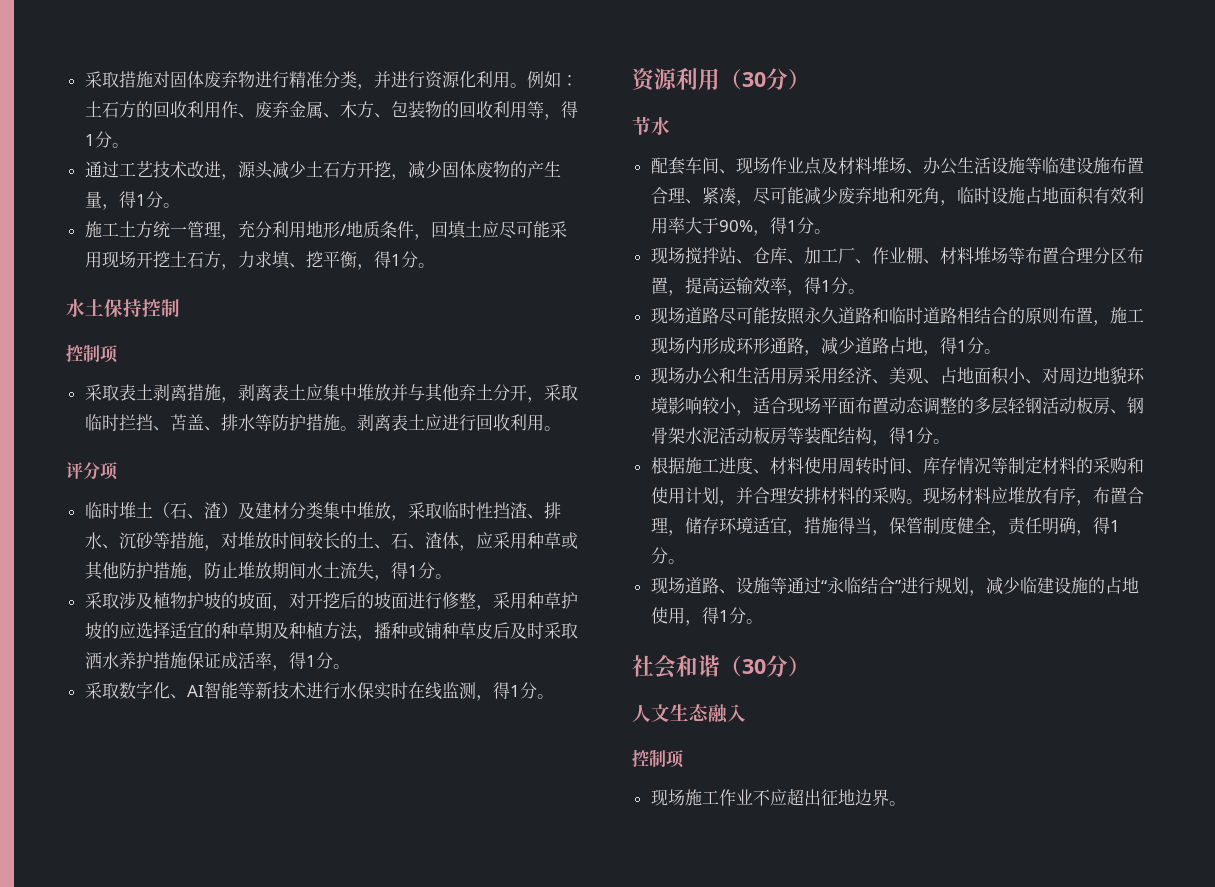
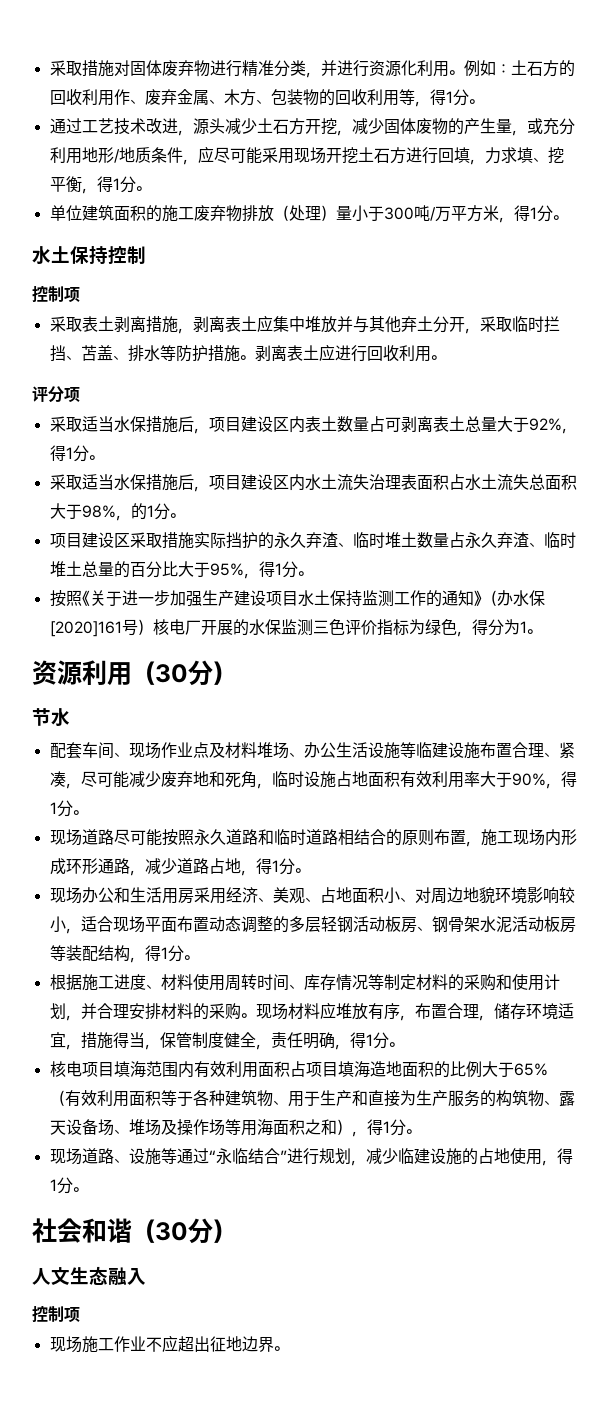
[118,191,180,208] [84,221,238,240] 得1分。 // 施工土方统一管理， -> [526,118,543,134] 或
[430,221,482,239] 回填土 -> (198, 162) none
(221, 259) none -> [405,147,470,164] 进行回填
(435, 265) none -> [49,205,568,223] // 单位建筑面积的施工废弃物排放（处理）量小于300吨/万平方米，得1分。
[84,502,561,521] [84,532,578,551] [84,561,452,581] [84,592,578,611] [84,621,578,641] [84,652,350,671] [84,682,537,701] 临时堆土（石、渣）及建材分类集中堆放，采取临时性挡渣、排水、沉砂等措施，对堆放时间较长的土、石、渣体，应采用种草或其他防护措施，防止堆放期间水土流失，得1分。 // 采取涉及植物护坡的坡面，对开挖后的坡面进行修整，采用种草护坡的应选择适宜的种草期及种植方法，播种或铺种草皮后及时采取洒水养护措施保证成活率，得1分。 // 采取数字化、AI智能等新技术进行水保实时在线监测，得1分 -> [49,416,577,434] [49,445,104,462] [49,474,577,492] [49,503,185,521] [49,532,576,549] [49,561,313,579] [49,590,545,607] [49,619,527,637] 采取适当水保措施后，项目建设区内表土数量占可剥离表土总量大于92%，得1分。 // 采取适当水保措施后，项目建设区内水土流失治理表面积占水土流失总面积大于98%，的1分。 // 项目建设区采取措施实际挡护的永久弃渣、临时堆土数量占永久弃渣、临时堆土总量的百分比大于95%，得1分。 // 按照《关于进一步加强生产建设项目水土保持监测工作的通知》（办水保[2020]161号）核电厂开展的水保监测三色评价指标为绿色，得分为1
[650,247,1144,265] [650,277,865,296] // 现场搅拌站、仓库、加工厂、作业棚、材料堆场等布置合理分区布置，提高运输效率，得1分。 -> (88, 812) none
(685, 561) none -> [49,1061,548,1078] [49,1090,575,1107] [49,1119,421,1137] // 核电项目填海范围内有效利用面积占项目填海造地面积的比例大于65%（有效利用面积等于各种建筑物、用于生产和直接为生产服务的构筑物、露天设备场、堆场及操作场等用海面积之和），得1分。

